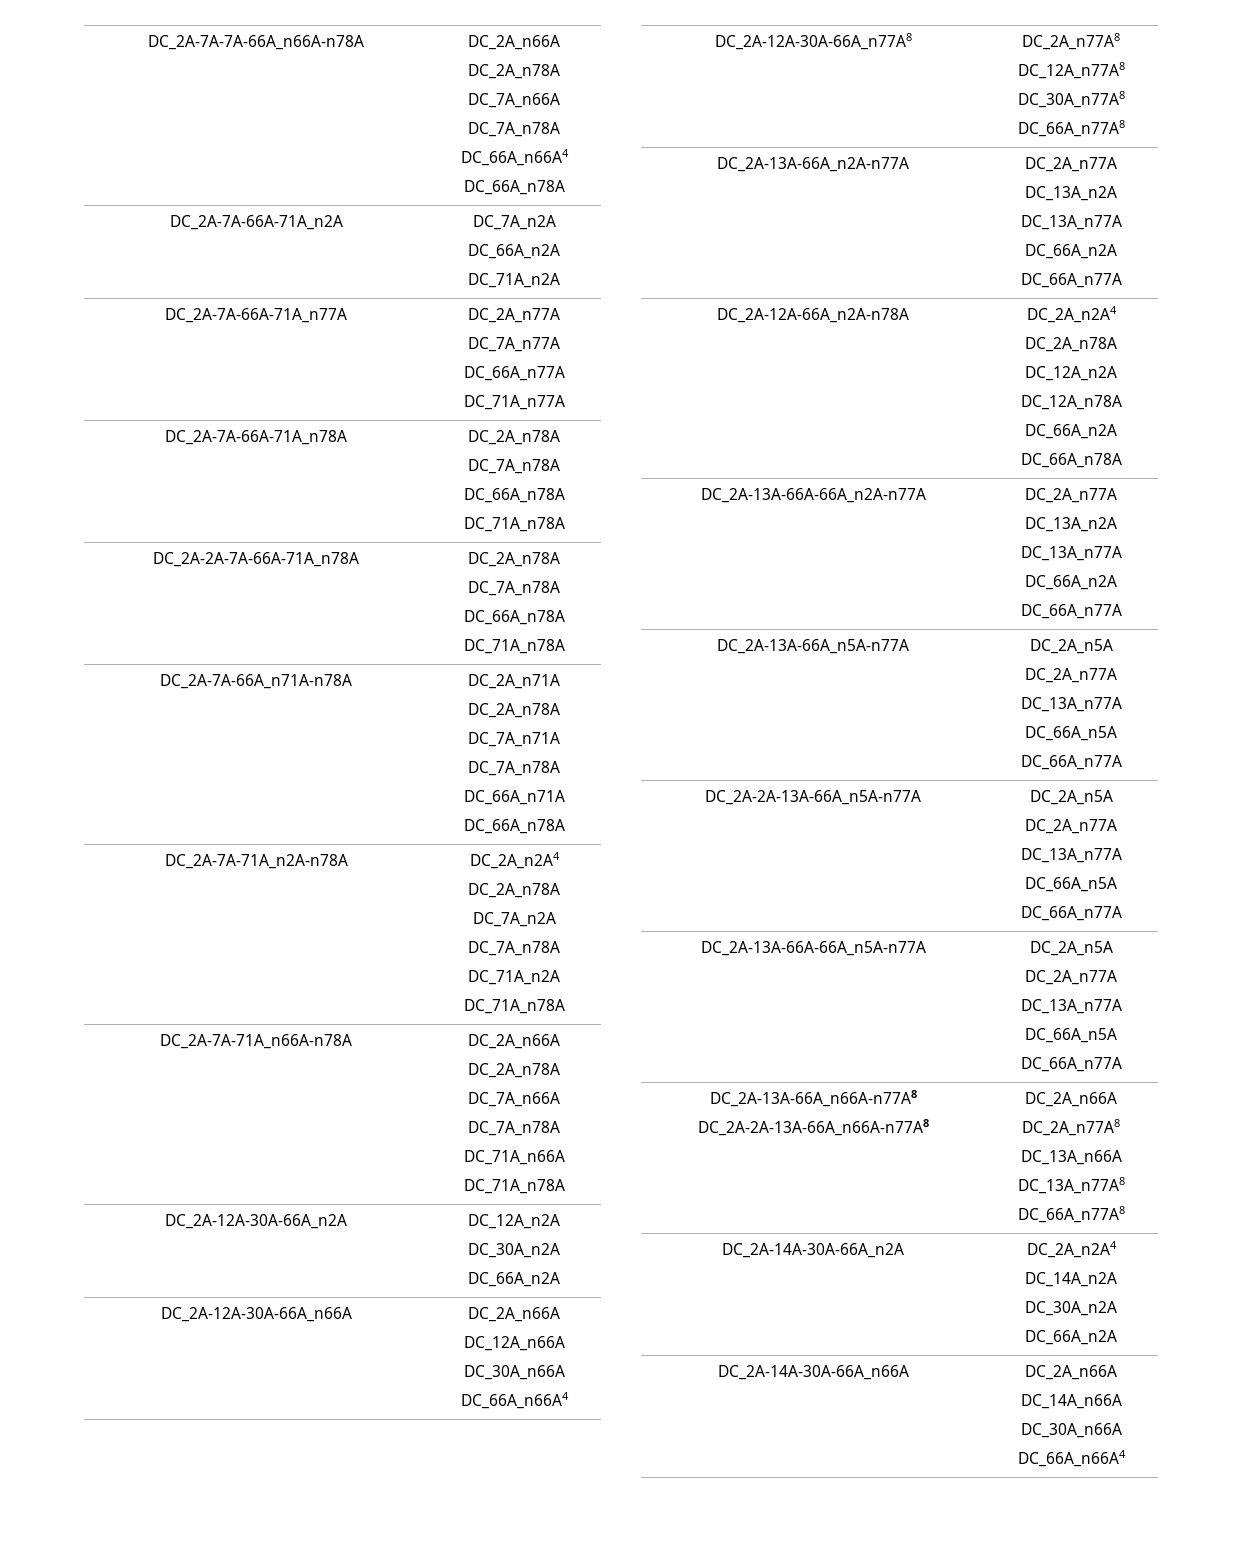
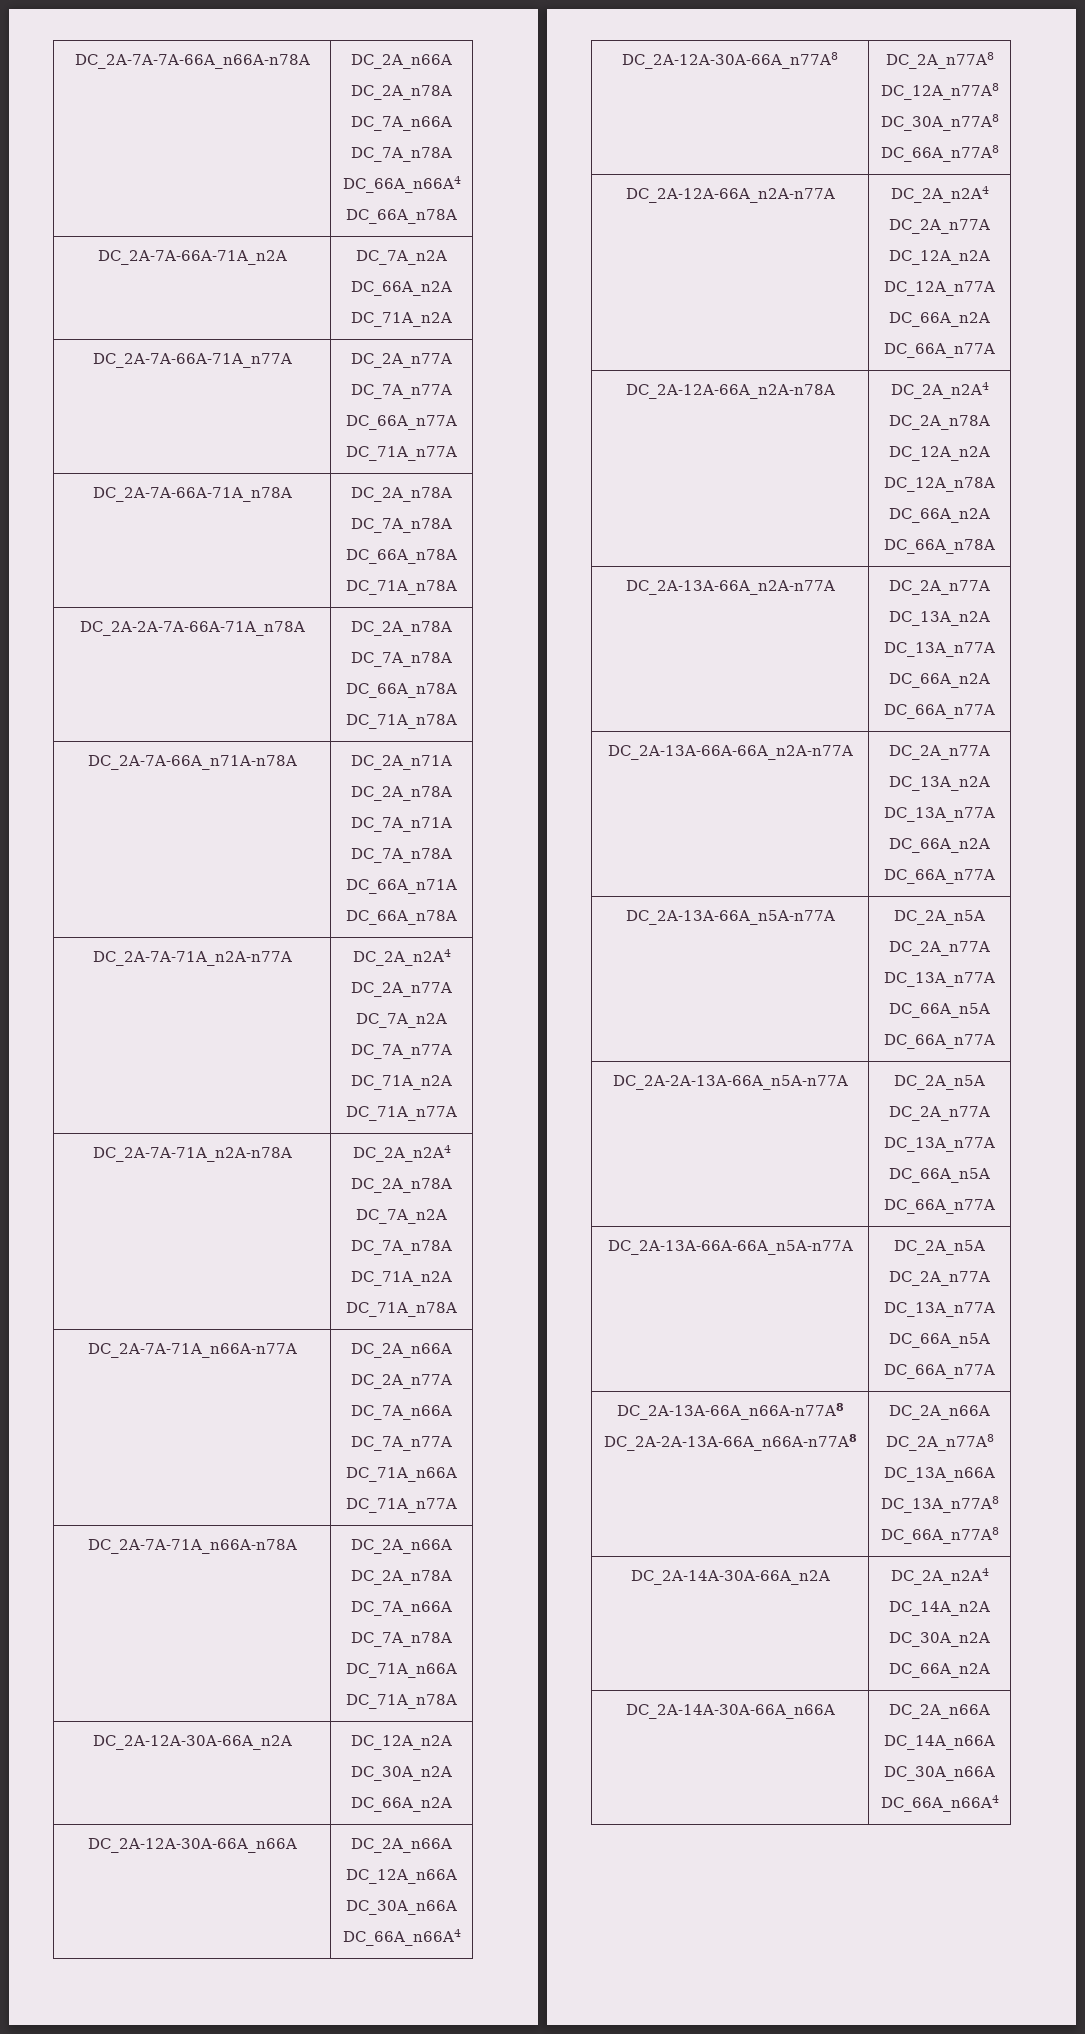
(565, 826) none -> [92,951,292,966] [352,949,451,966] [351,982,452,997] [356,1013,447,1028] [351,1044,452,1059] [351,1075,452,1090] [346,1106,457,1121] // DC_2A-7A-71A_n2A-n77A | DC_2A_n2A4 // DC_2A_n77A // DC_7A_n2A // DC_7A_n77A // DC_71A_n2A // DC_71A_n77A
(565, 1006) none -> [87,1343,297,1358] [351,1343,452,1358] [351,1374,452,1389] [351,1405,452,1420] [351,1436,452,1451] [346,1467,457,1482] [346,1498,457,1513] // DC_2A-7A-71A_n66A-n77A | DC_2A_n66A // DC_2A_n77A // DC_7A_n66A // DC_7A_n77A // DC_71A_n66A // DC_71A_n77A
[717,157,909,172] [1025,157,1117,172] [1025,186,1117,201] [1020,215,1122,230] DC_2A-13A-66A_n2A-n77A | DC_2A_n77A // DC_13A_n2A // DC_13A_n77A -> [625,188,835,203] [890,186,989,203] [889,219,990,234] [889,250,990,265] [884,281,995,296] DC_2A-12A-66A_n2A-n77A | DC_2A_n2A4 // DC_2A_n77A // DC_12A_n2A // DC_12A_n77A
(1122, 460) none -> [625,580,835,595] [889,580,990,595] [889,611,990,626] [884,642,995,657] [889,673,990,688] [884,704,995,719] // DC_2A-13A-66A_n2A-n77A | DC_2A_n77A // DC_13A_n2A // DC_13A_n77A // DC_66A_n2A // DC_66A_n77A

